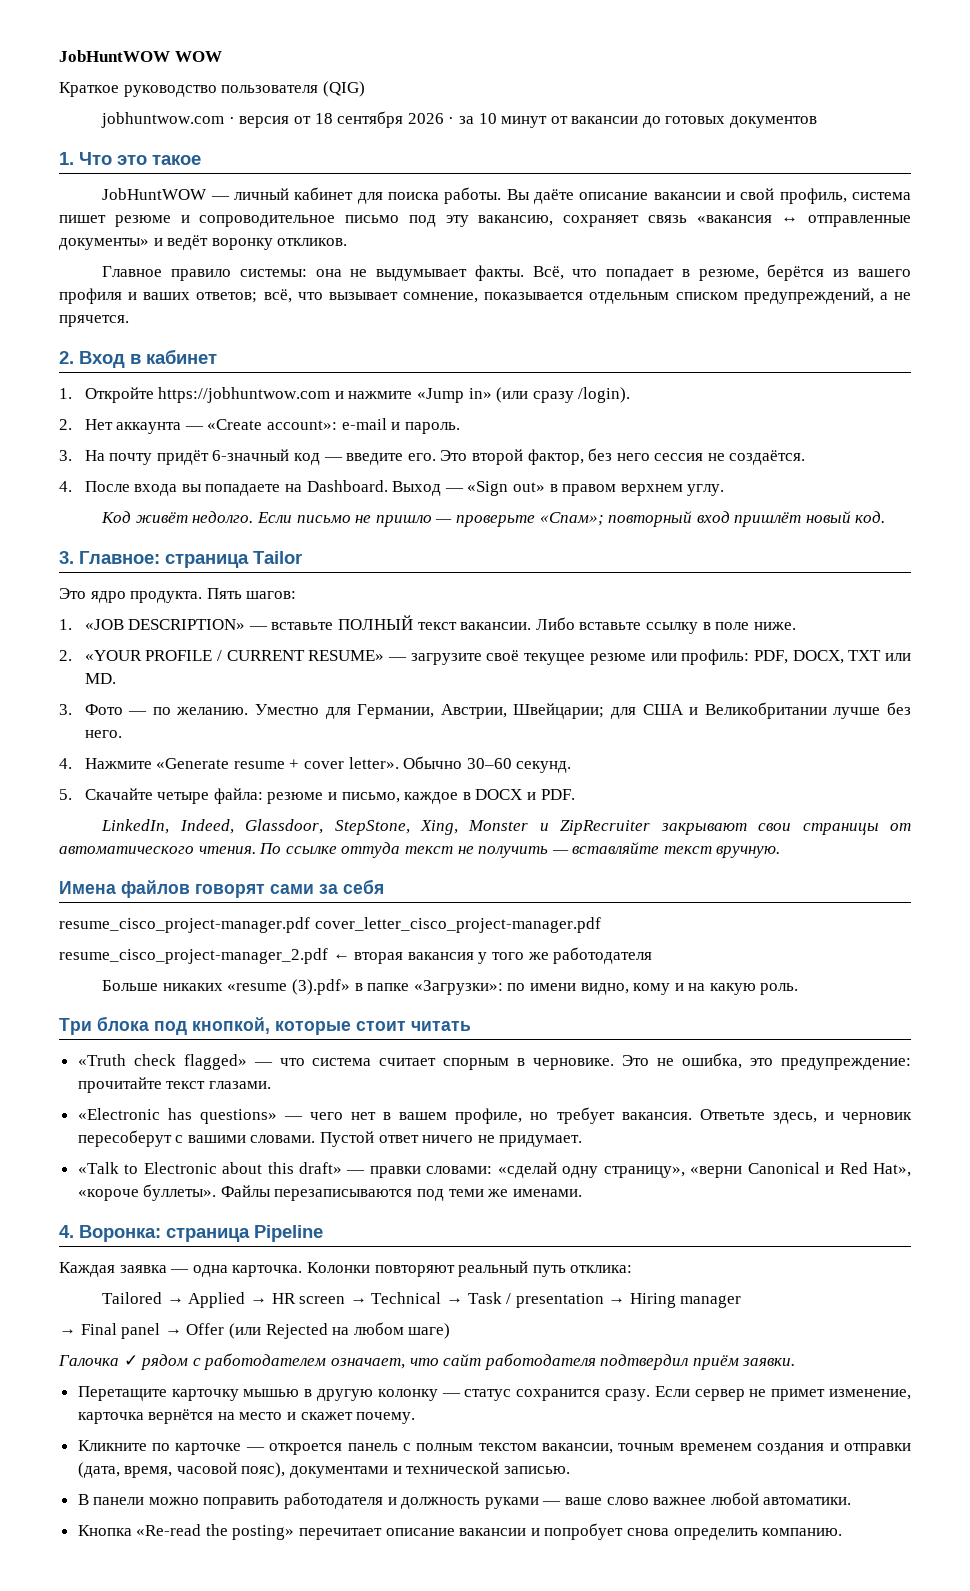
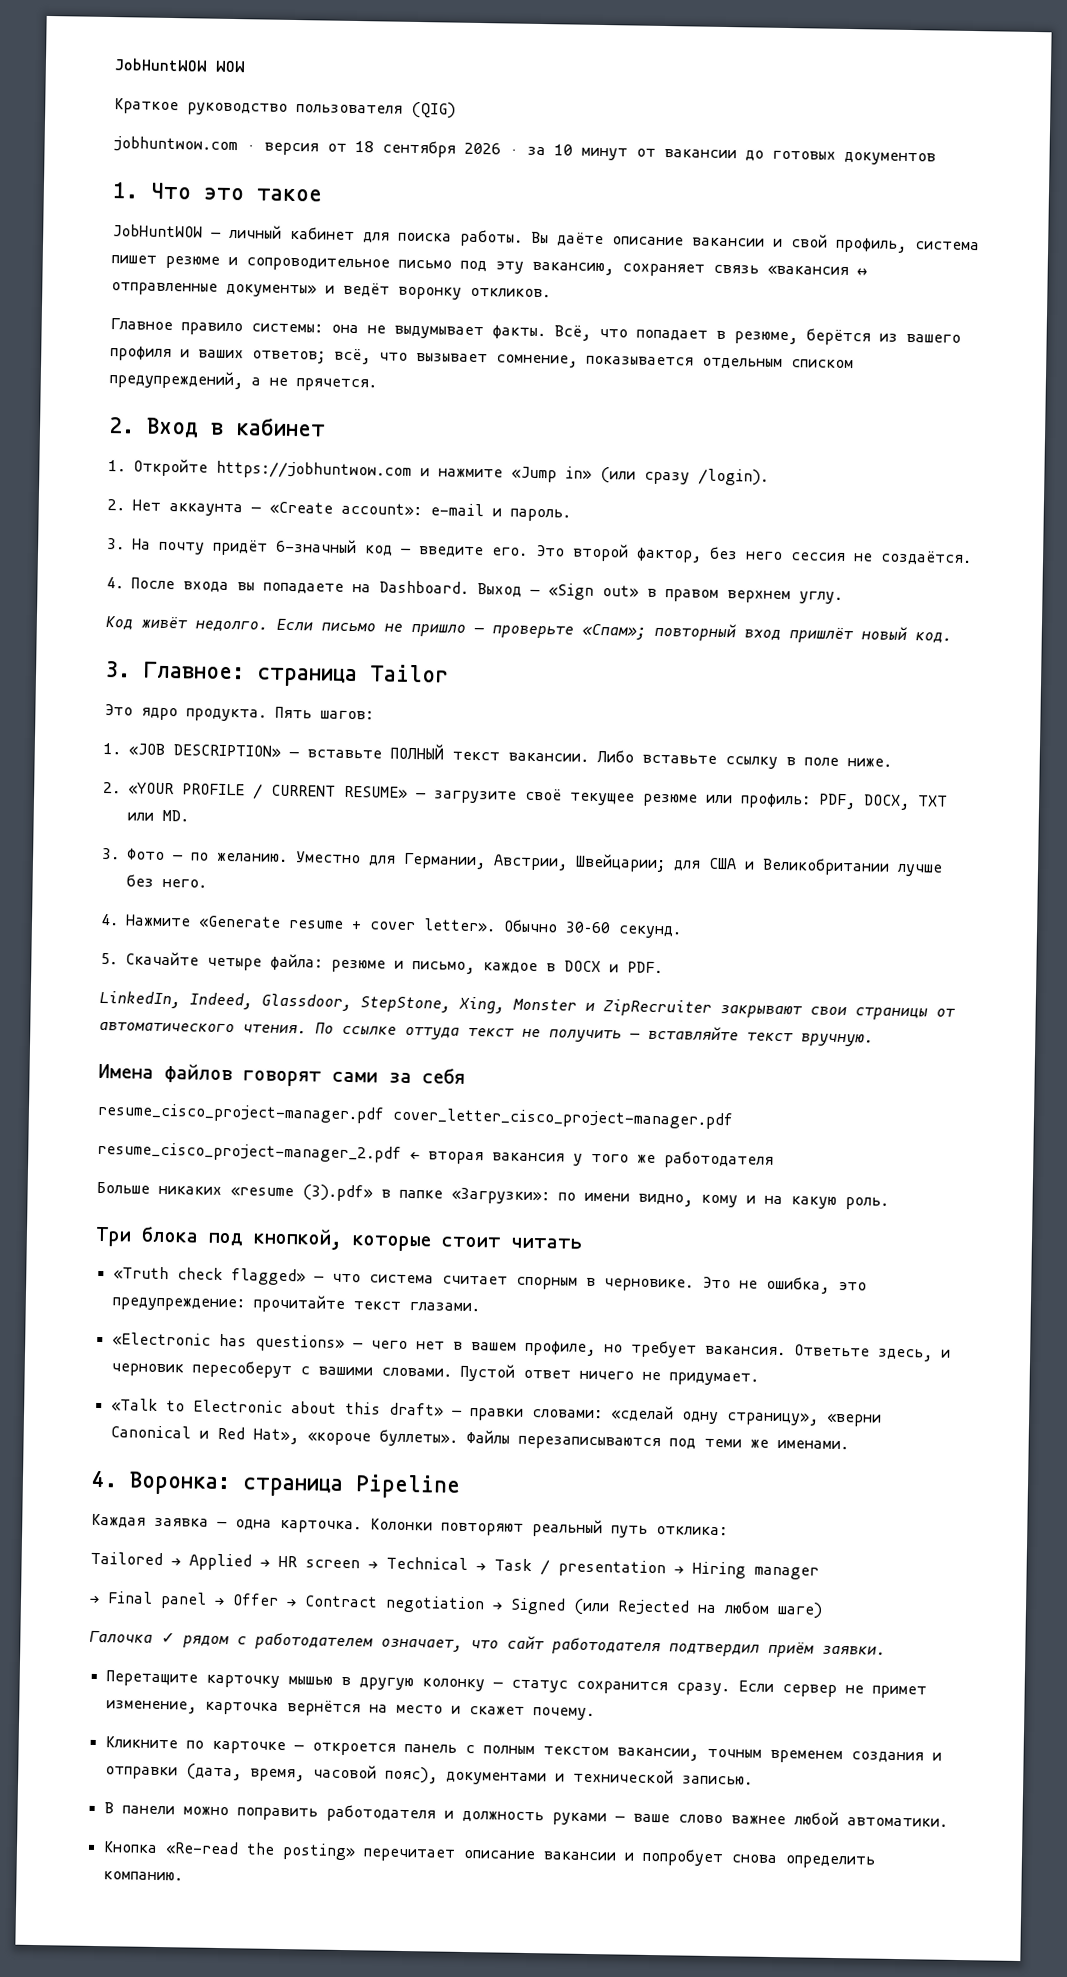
(225, 1329) none -> [286,1595,566,1615] → Contract negotiation → Signed

